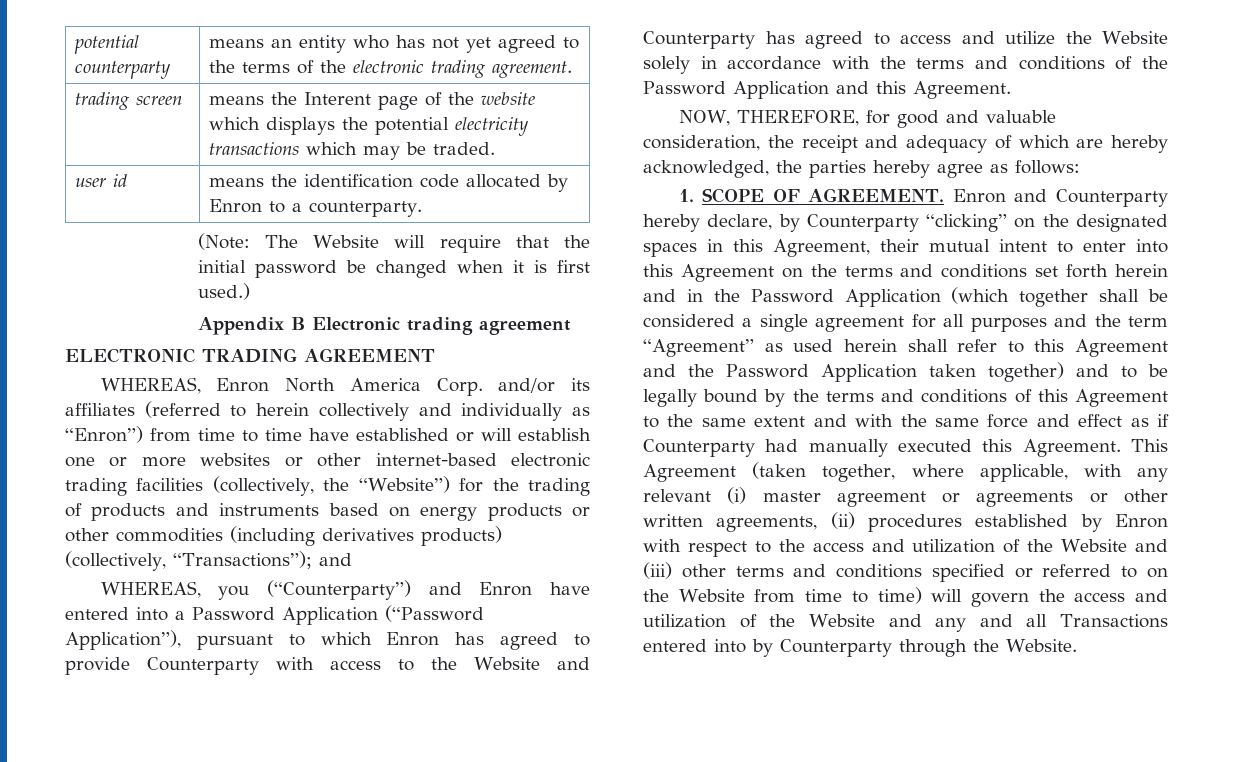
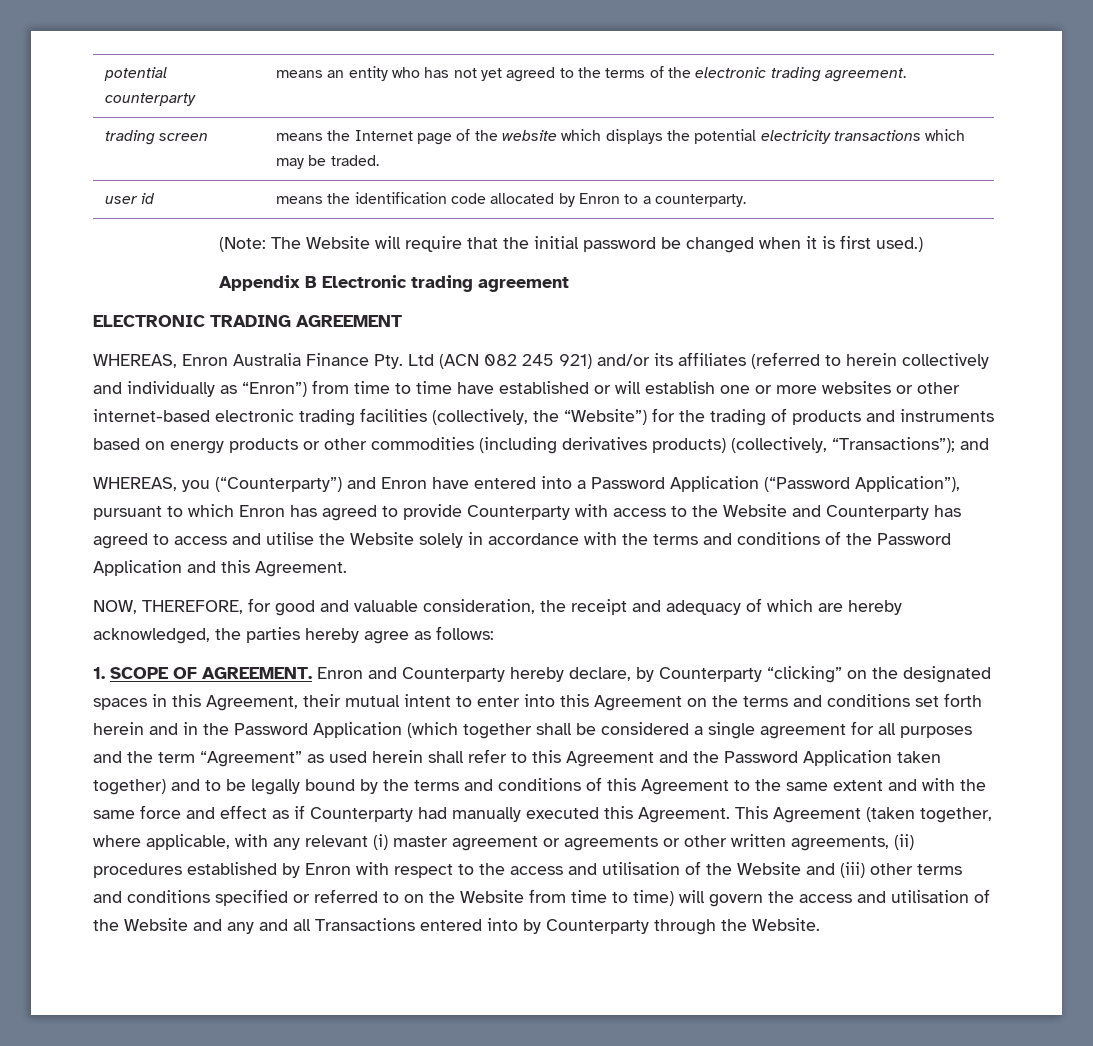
[303,92,371,105] Interent -> [354,130,413,141] Internet
[285,378,483,396] North America Corp. -> [233,353,592,369] Australia Finance Pty. Ltd (ACN 082 245 921)
[1005,31,1056,45] utilize -> [266,532,314,545] utilise
[912,539,996,553] utilization -> [602,862,680,875] utilisation
[643,614,726,628] utilization -> [891,890,969,903] utilisation

